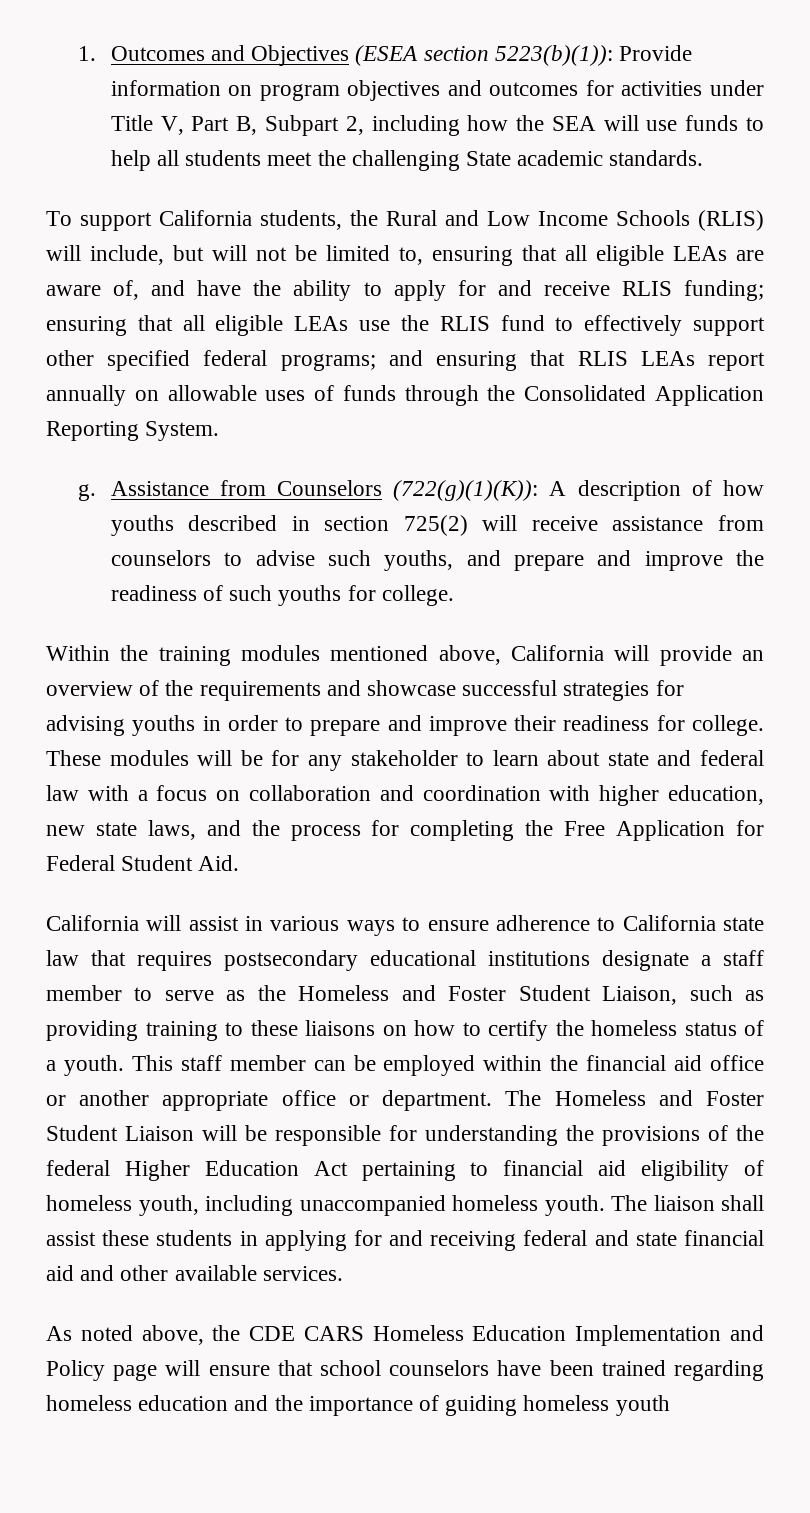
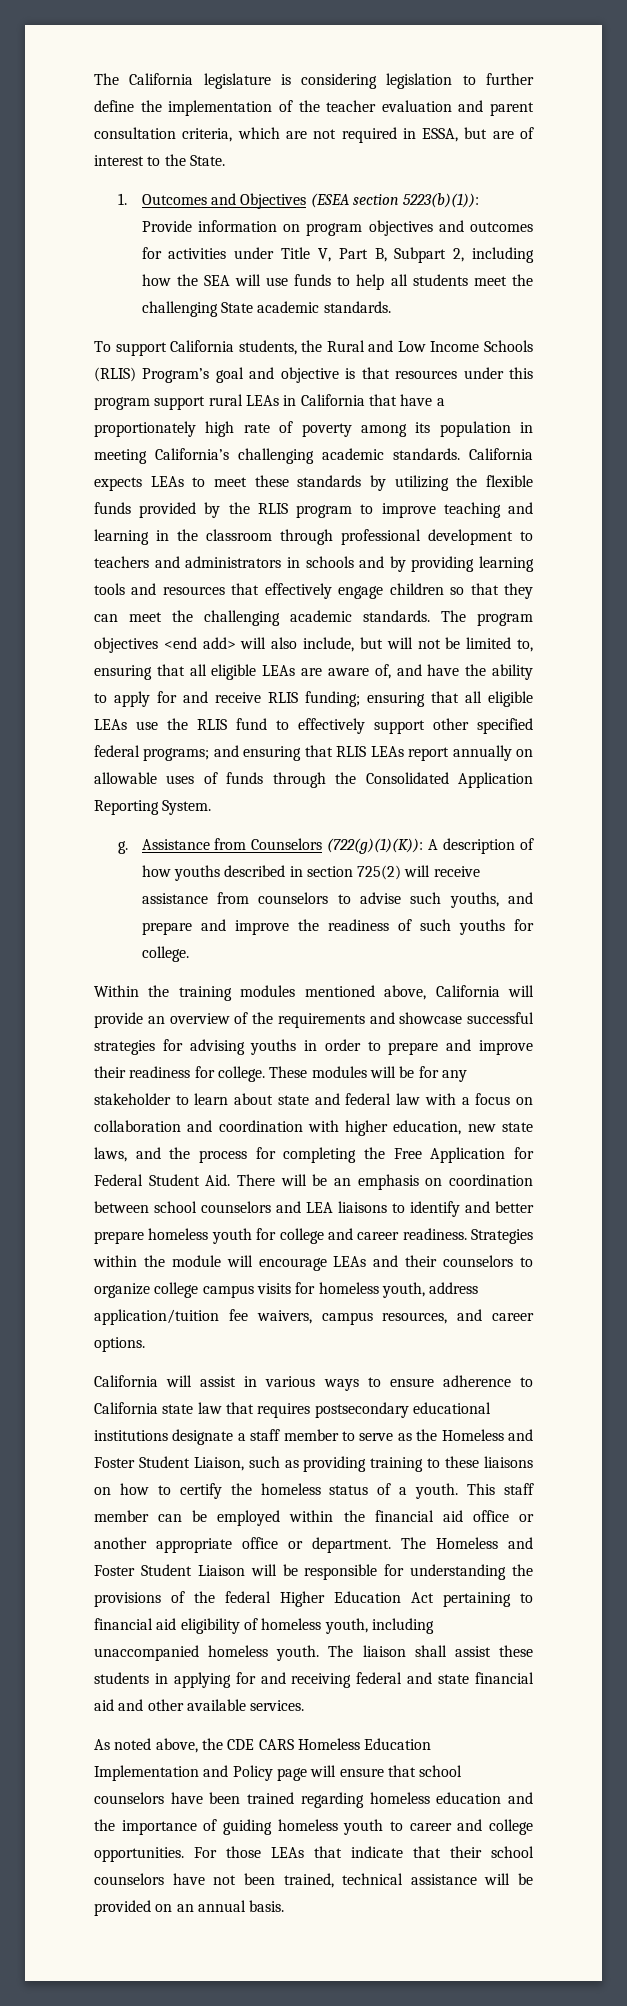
(78, 53) none -> [94,73,534,89] [94,100,534,116] [94,127,535,143] [94,154,225,166] The California legislature is considering legislation to further define the implementation of the teacher evaluation and parent consultation criteria, which are not required in ESSA, but are of interest to the State. //
[46,245,81,261] will -> [142,367,534,383] [94,394,445,410] [94,421,533,437] [94,448,533,464] [94,475,533,491] [94,502,533,518] [94,529,533,545] [94,556,534,572] [94,583,534,599] [94,610,533,626] [94,637,298,653] Program’s goal and objective is that resources under this program support rural LEAs in California that have a proportionately high rate of poverty among its population in meeting California’s challenging academic standards. California expects LEAs to meet these standards by utilizing the flexible funds provided by the RLIS program to improve teaching and learning in the classroom through professional development to teachers and administrators in schools and by providing learning tools and resources that effectively engage children so that they can meet the challenging academic standards. The program objectives <end add> will also
(240, 863) none -> [237,1174,533,1190] [94,1201,534,1217] [94,1228,533,1244] [93,1255,534,1271] [94,1282,479,1298] [94,1309,534,1325] [94,1337,145,1352] There will be an emphasis on coordination between school counselors and LEA liaisons to identify and better prepare homeless youth for college and career readiness. Strategies within the module will encourage LEAs and their counselors to organize college campus visits for homeless youth, address application/tuition fee waivers, campus resources, and career options.
(670, 1405) none -> [390,1819,533,1835] [94,1846,534,1862] [94,1873,533,1888] [94,1900,285,1916] to career and college opportunities. For those LEAs that indicate that their school counselors have not been trained, technical assistance will be provided on an annual basis.

